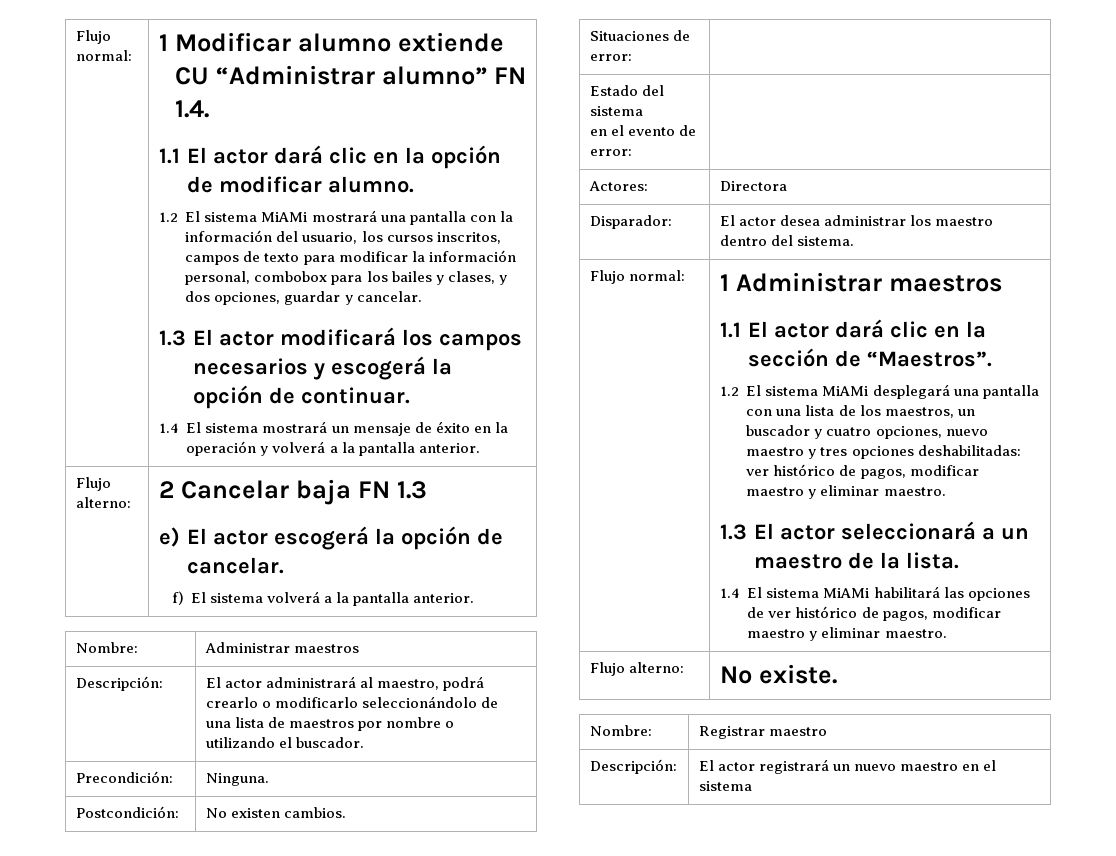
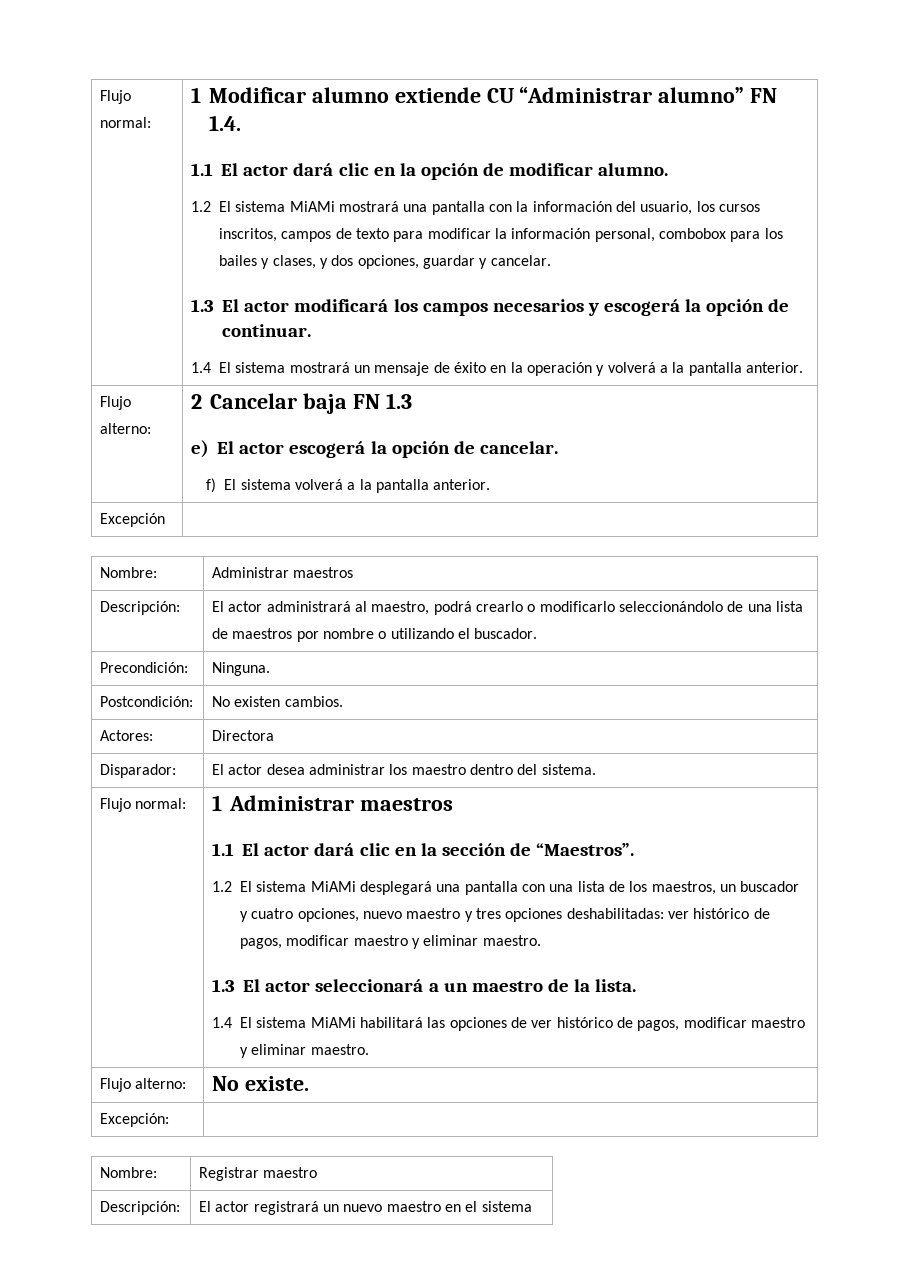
(475, 598) none -> [100,513,166,527] // Excepción |
[589,30,690,41] [589,54,632,61] [589,85,664,96] [589,106,643,116] [589,125,697,136] [589,149,632,156] // Situaciones de error: | // Estado del sistema // en el evento de error: | -> (343, 701) none
(837, 674) none -> [100,1113,170,1127] // Excepción: |

